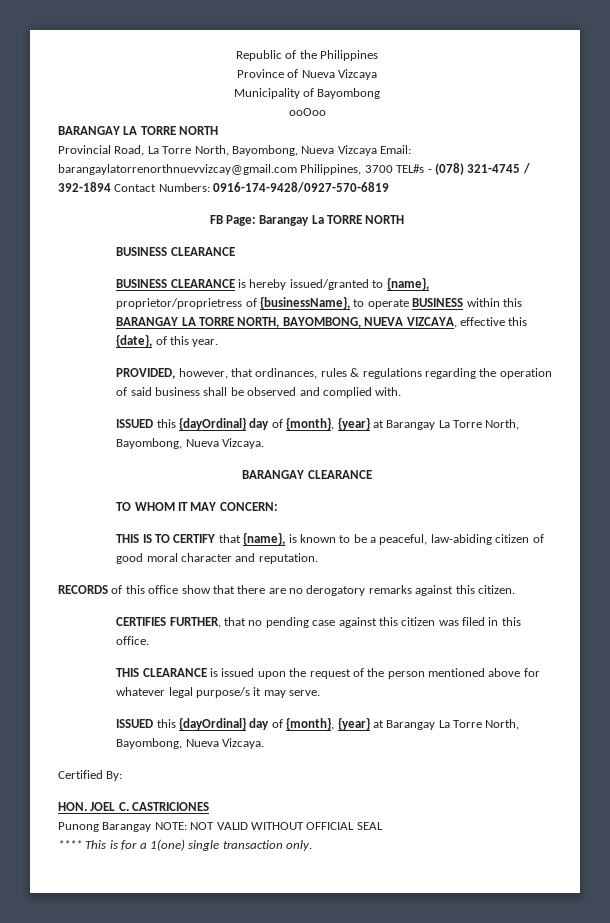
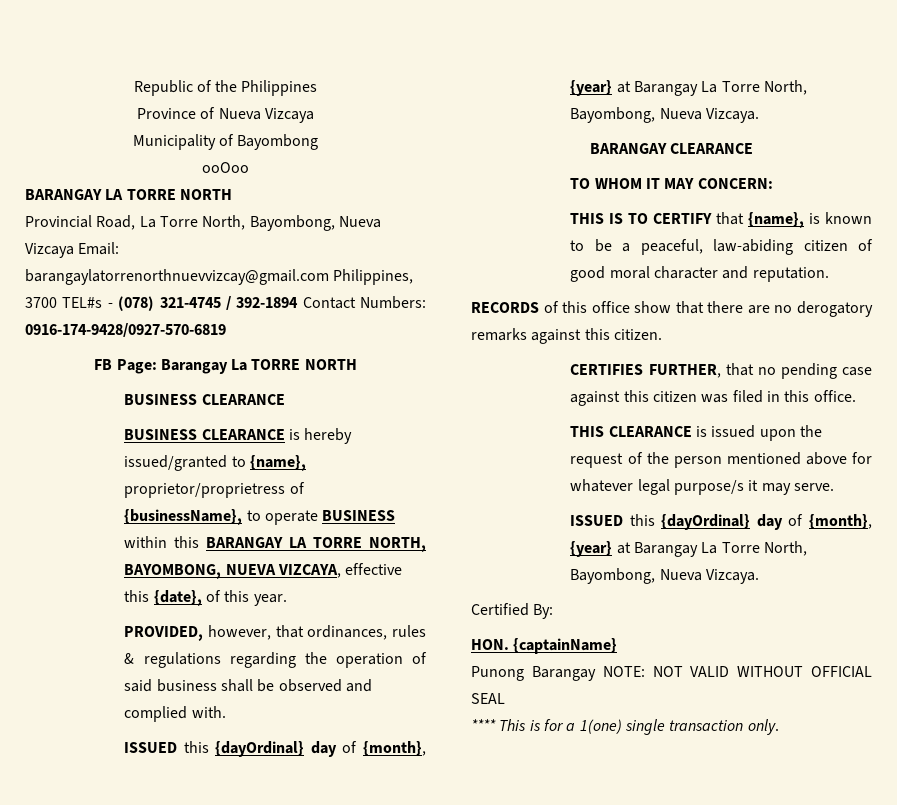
[90,802,210,811] JOEL C. CASTRICIONES -> [513,638,618,654] {captainName}

